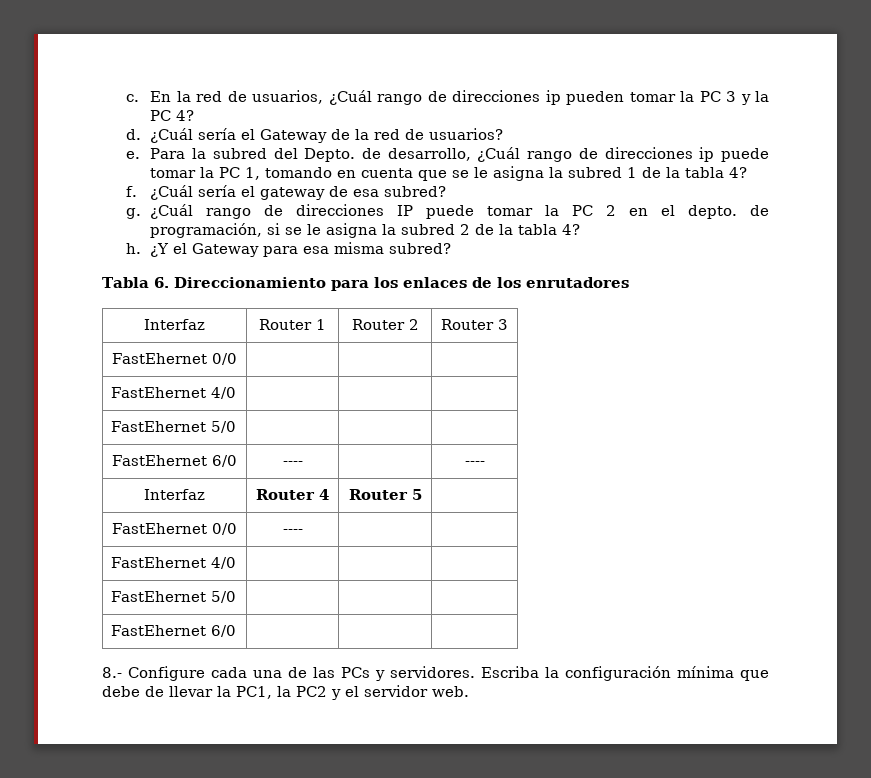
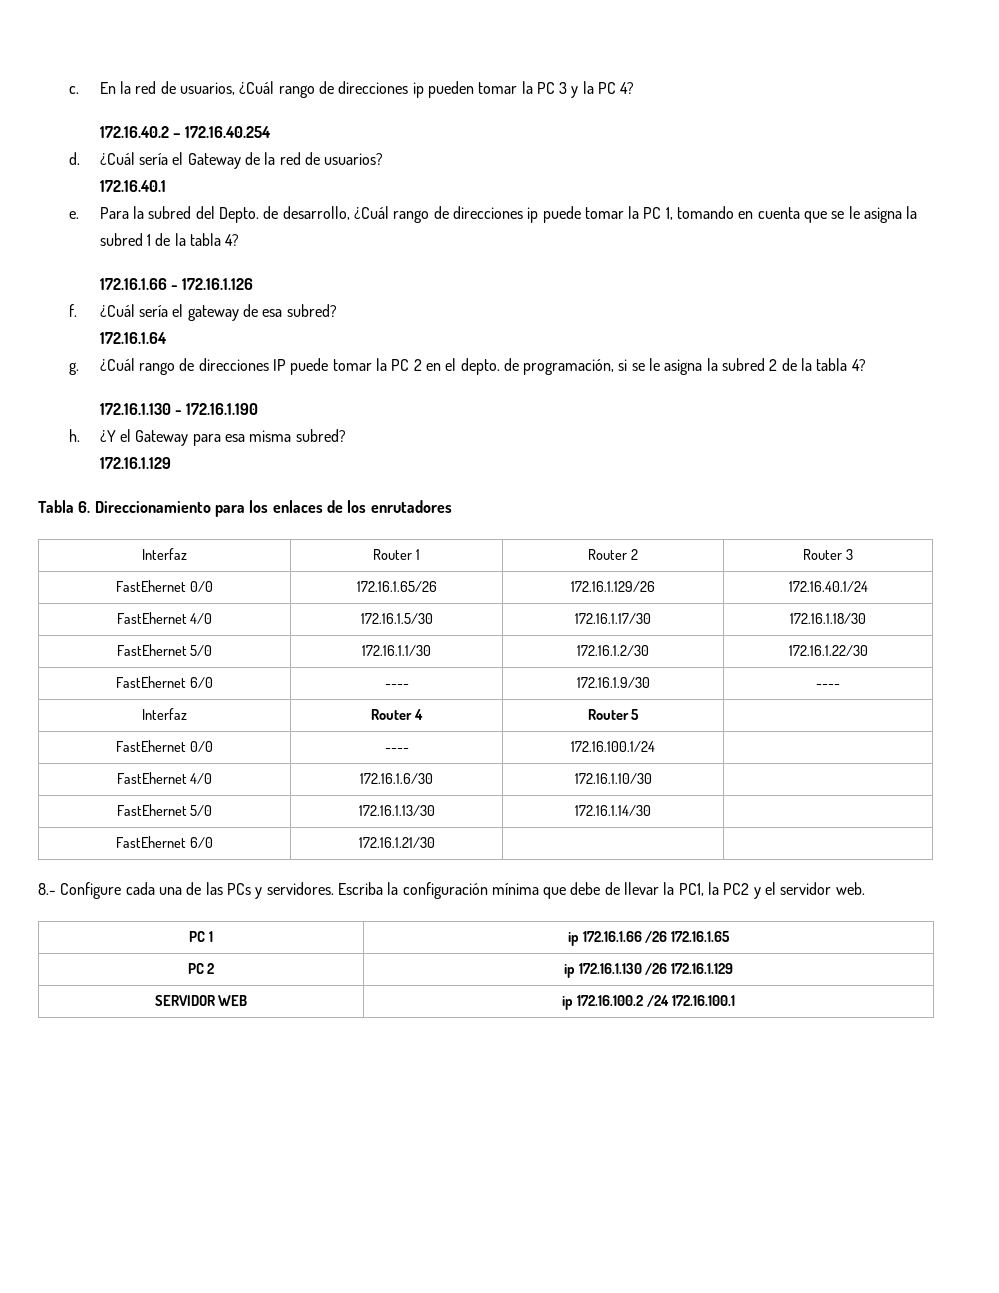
(195, 115) none -> [99,126,272,138] // 172.16.40.2 – 172.16.40.254
(504, 134) none -> [99,180,166,192] // 172.16.40.1
(748, 172) none -> [99,278,254,290] // 172.16.1.66 - 172.16.1.126
(447, 191) none -> [99,332,167,344] // 172.16.1.64
(581, 229) none -> [99,403,259,415] // 172.16.1.130 - 172.16.1.190
(452, 248) none -> [99,457,171,469] // 172.16.1.129
[111,387,237,399] [111,421,237,433] | | // FastEhernet 4/0 | | | // FastEhernet 5/0 | | | -> [356,581,437,592] [571,581,655,592] [788,581,868,592] [116,612,213,624] [360,613,433,624] [575,613,652,624] [790,613,866,624] [116,644,213,656] [362,645,431,656] [577,645,649,656] [788,645,868,656] 172.16.1.65/26 | 172.16.1.129/26 | 172.16.40.1/24 // FastEhernet 4/0 | 172.16.1.5/30 | 172.16.1.17/30 | 172.16.1.18/30 // FastEhernet 5/0 | 172.16.1.1/30 | 172.16.1.2/30 | 172.16.1.22/30
(303, 463) none -> [576,677,650,688] 172.16.1.9/30
[111,557,237,569] [111,591,237,603] [111,625,237,637] | // FastEhernet 4/0 | | | // FastEhernet 5/0 | | | // FastEhernet 6/0 | -> [571,741,655,752] [116,772,213,784] [360,773,433,784] [574,773,652,784] [116,804,213,816] [358,805,435,816] [575,805,651,816] [116,836,213,848] [358,837,435,848] 172.16.100.1/24 | // FastEhernet 4/0 | 172.16.1.6/30 | 172.16.1.10/30 | // FastEhernet 5/0 | 172.16.1.13/30 | 172.16.1.14/30 | // FastEhernet 6/0 | 172.16.1.21/30
(469, 691) none -> [189,931,213,942] [567,931,731,946] [187,963,215,974] [563,963,734,978] [154,995,248,1006] [562,995,735,1010] // PC 1 | ip 172.16.1.66 /26 172.16.1.65 // PC 2 | ip 172.16.1.130 /26 172.16.1.129 // SERVIDOR WEB | ip 172.16.100.2 /24 172.16.100.1

